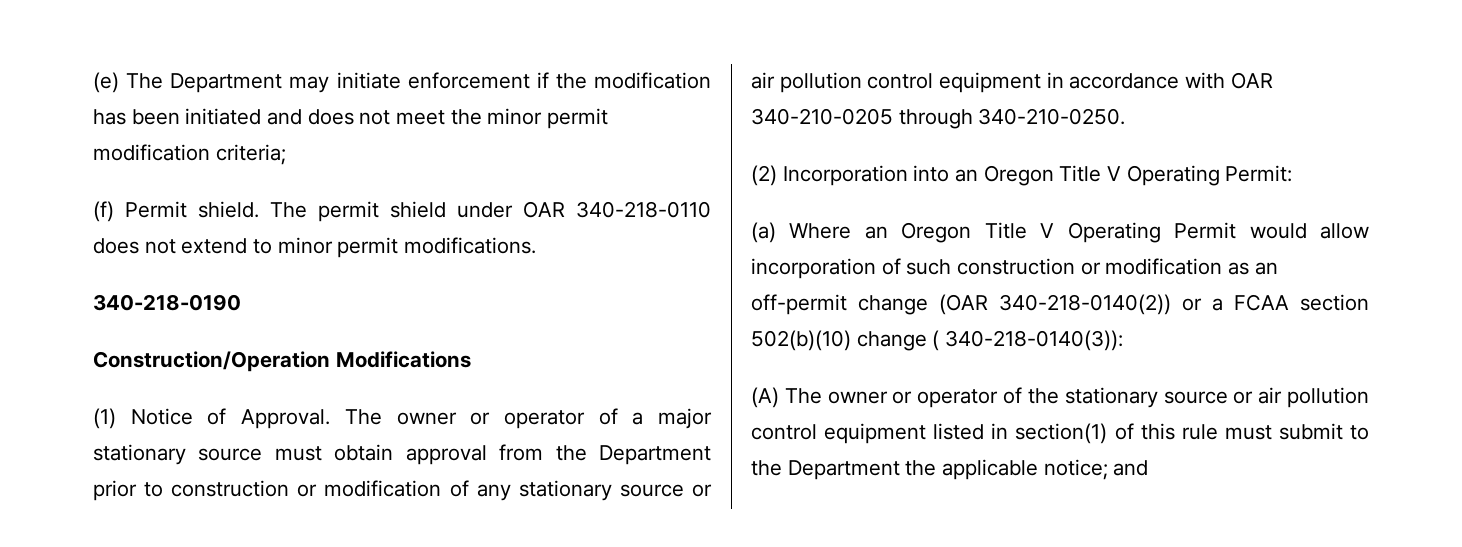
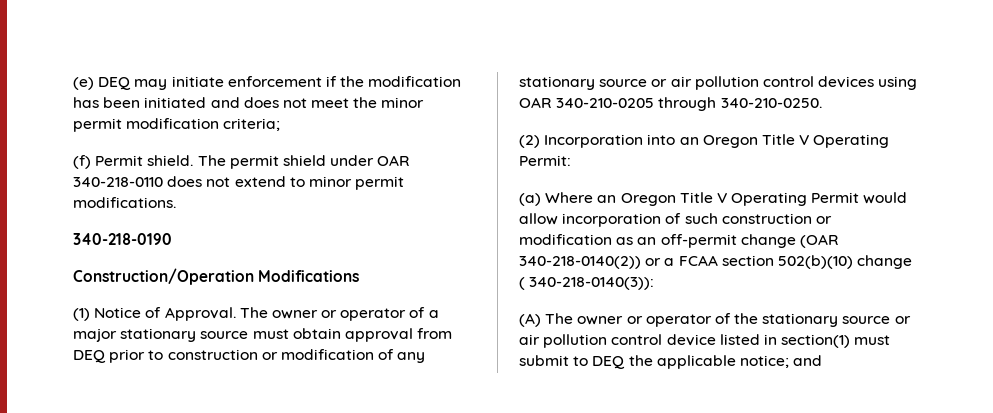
[126,73,283,93] The Department -> [98,77,132,90] DEQ
[555,445,711,465] the Department -> [73,350,106,363] DEQ
[939,72,1226,93] equipment in accordance with -> [818,76,918,90] devices using
[824,423,927,444] equipment -> [666,334,716,346] device
[1114,423,1218,440] of this rule -> (851, 341) none
[751,460,900,480] the Department -> [592,356,626,369] DEQ

